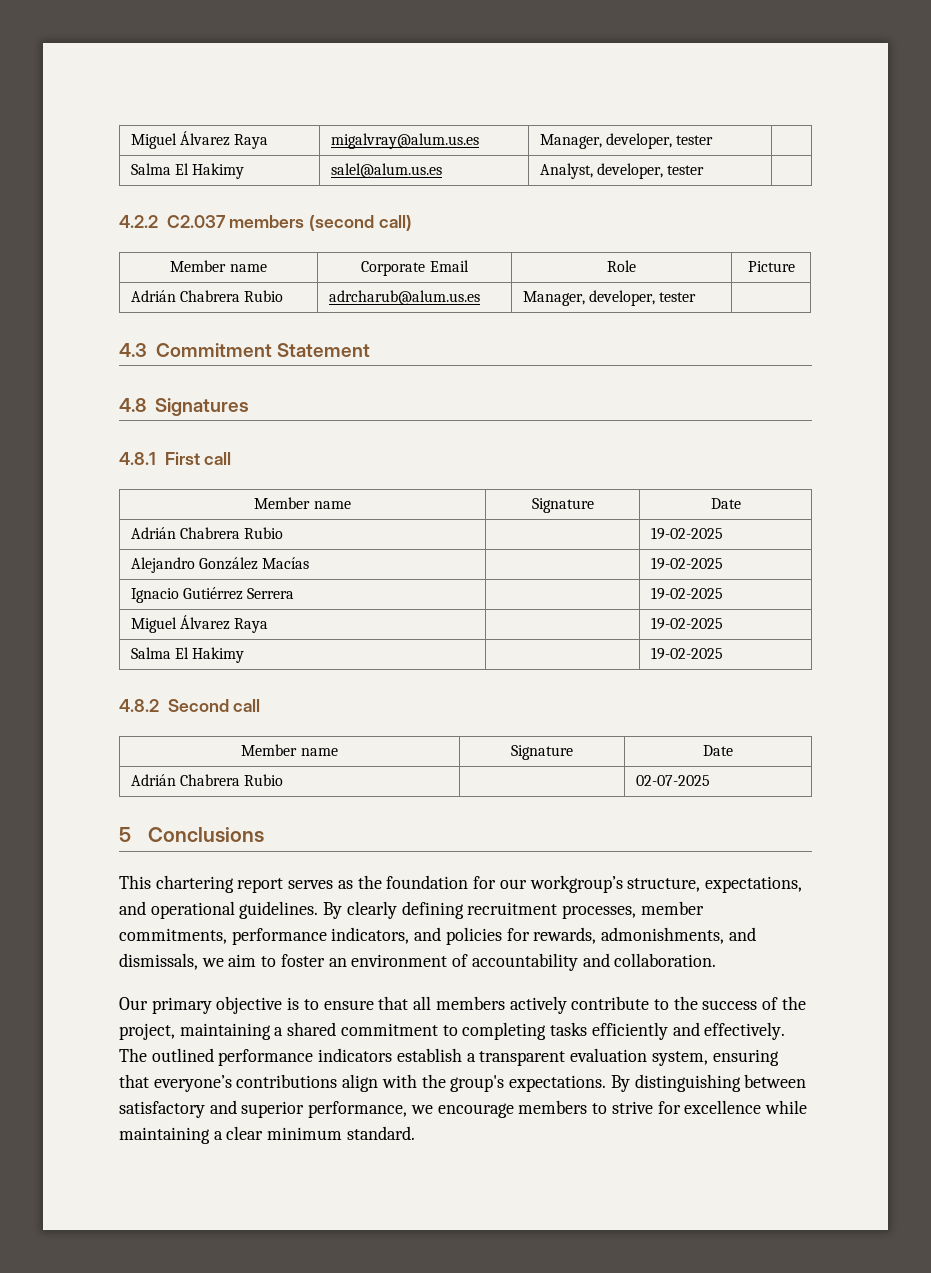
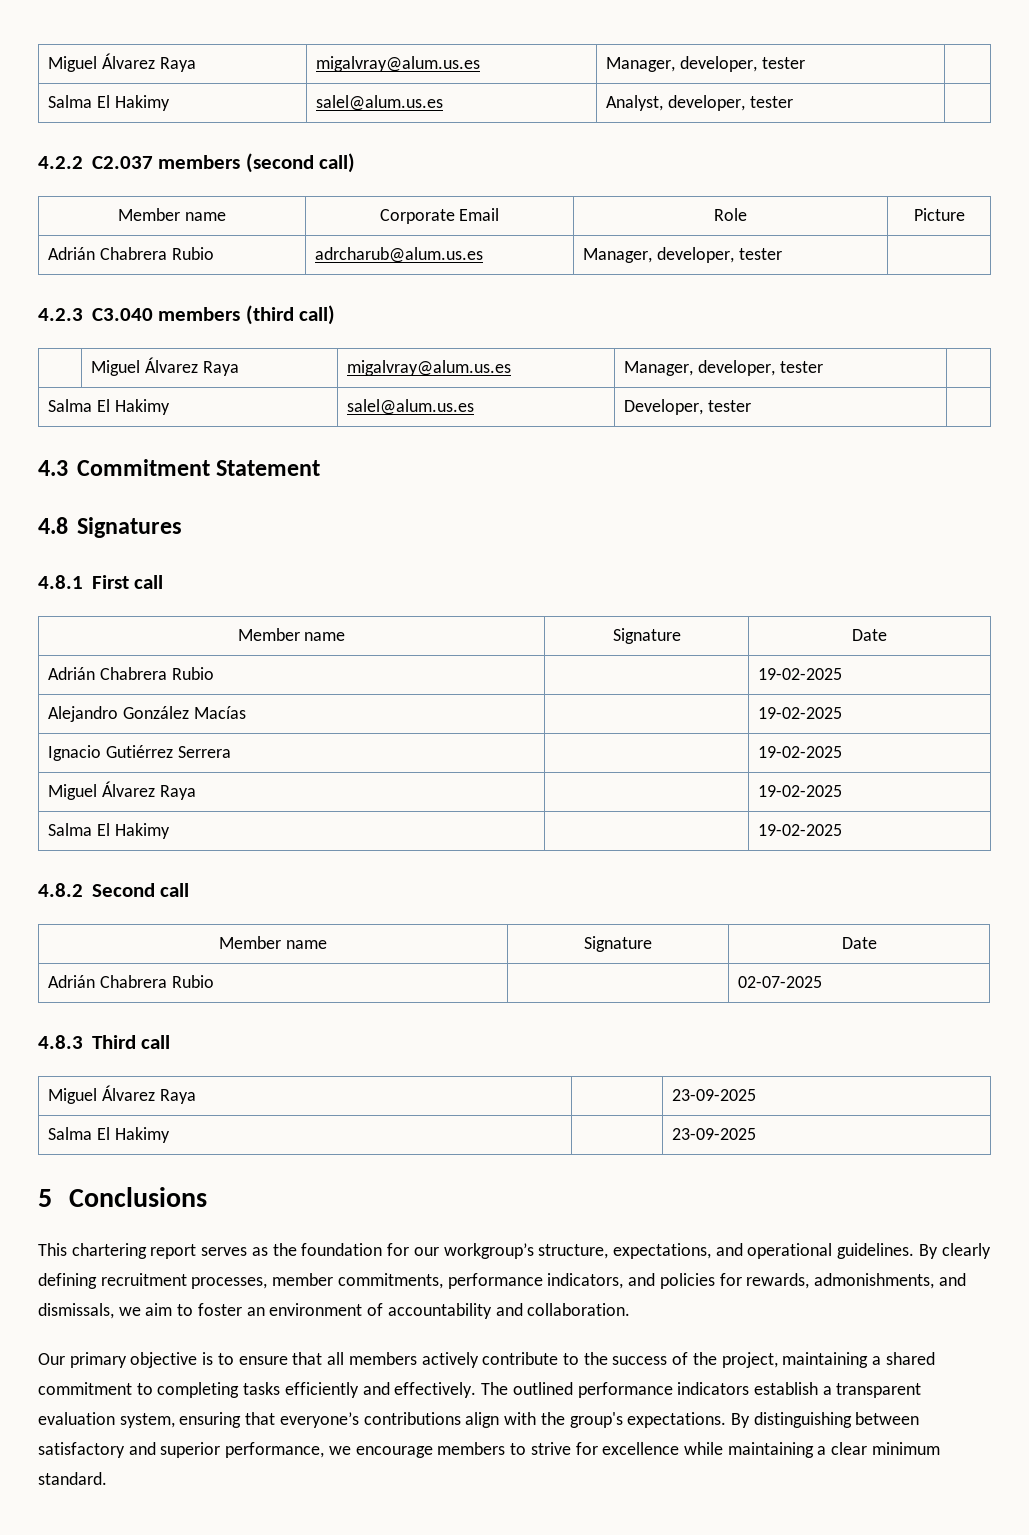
(697, 297) none -> [38,305,336,325] [91,357,239,376] [347,360,512,376] [624,360,823,376] [48,399,170,415] [347,399,475,415] [624,399,752,415] // 4.2.3 C3.040 members (third call) // | Miguel Álvarez Raya | migalvray@alum.us.es | Manager, developer, tester | // Salma El Hakimy | salel@alum.us.es | Developer, tester |
(710, 780) none -> [38,1035,171,1049] [48,1085,196,1104] [672,1089,757,1101] [48,1127,170,1143] [672,1128,757,1140] // 4.8.3 Third call // Miguel Álvarez Raya | | 23-09-2025 // Salma El Hakimy | | 23-09-2025

